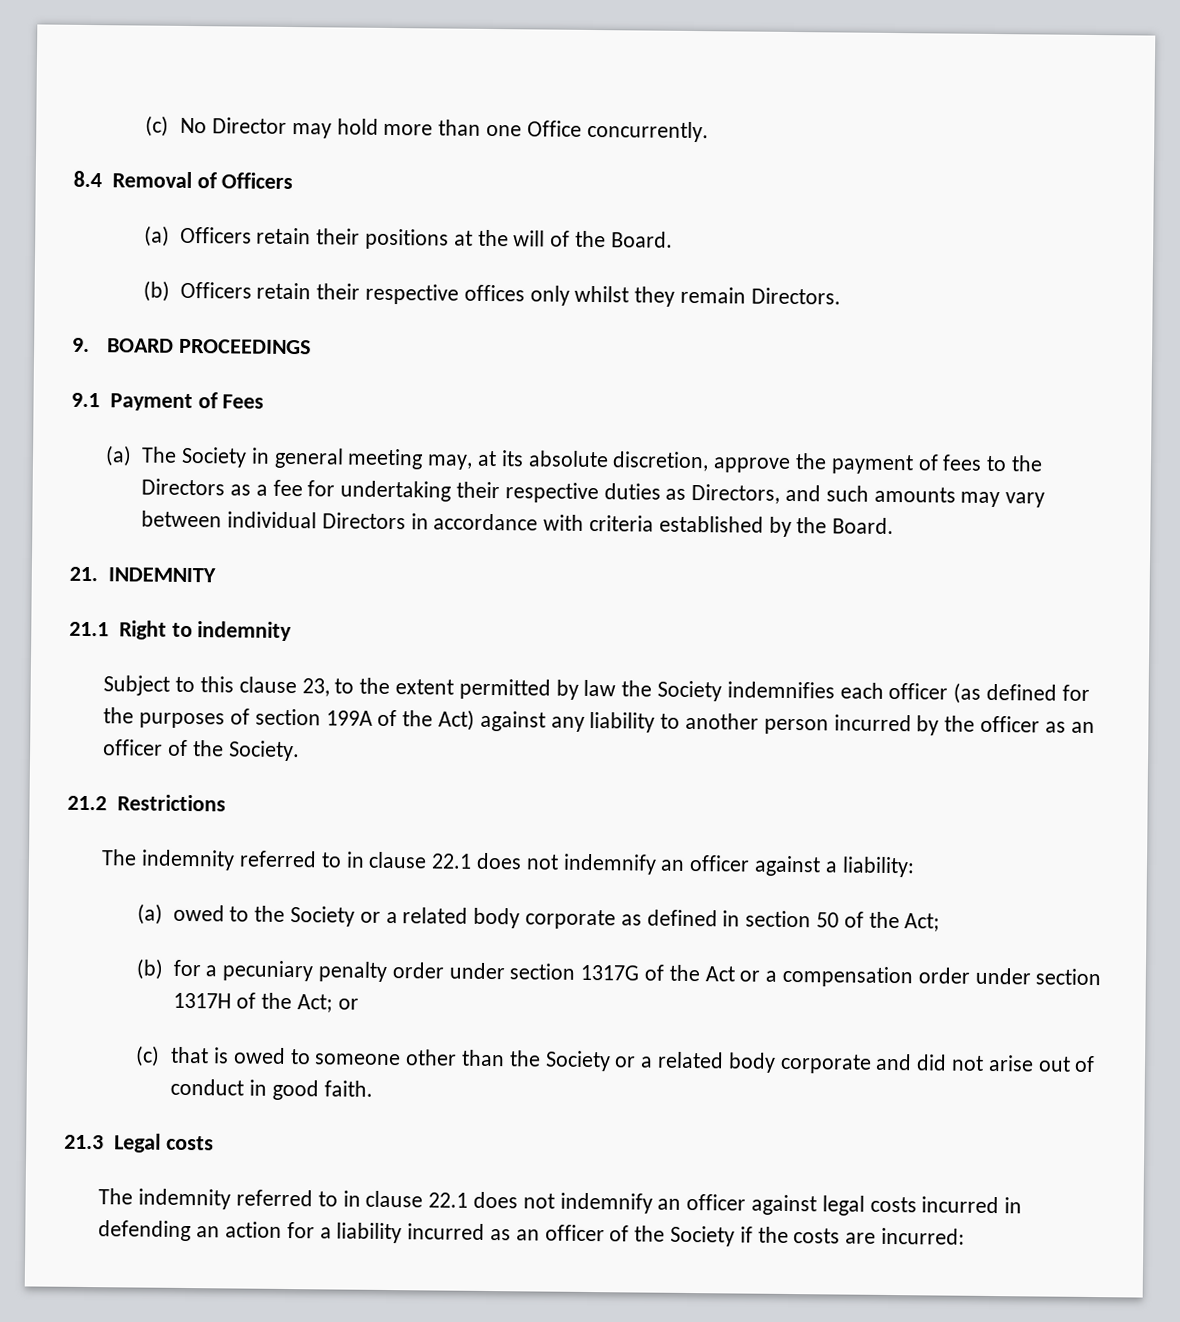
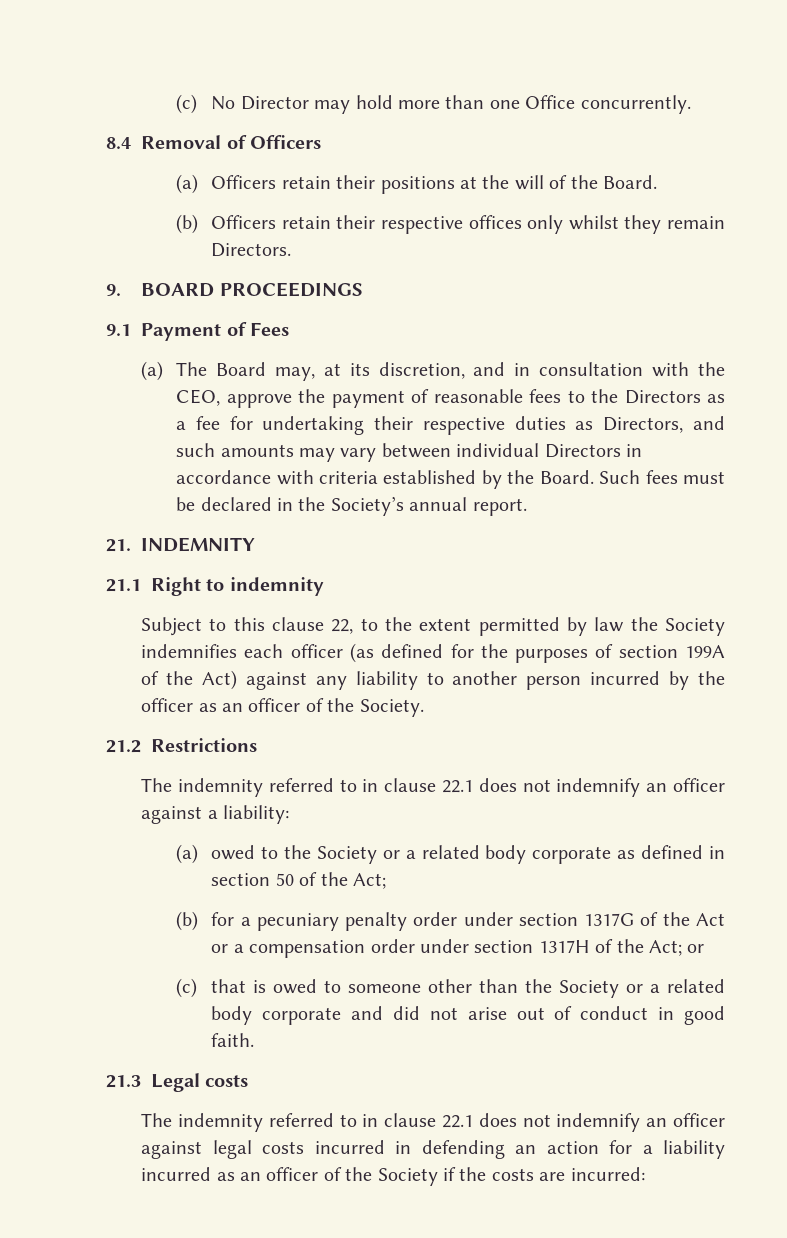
[180,446,710,472] Society in general meeting may, at its absolute discretion, -> [216,362,725,381] [176,389,221,406] Board may, at its discretion, and in consultation with the CEO,
(939, 462) none -> [433,389,523,403] reasonable
(895, 526) none -> [599,470,725,484] [176,496,527,516] Such fees must be declared in the Society’s annual report.
[301,678,330,697] 23, -> [331,619,354,634] 22,

